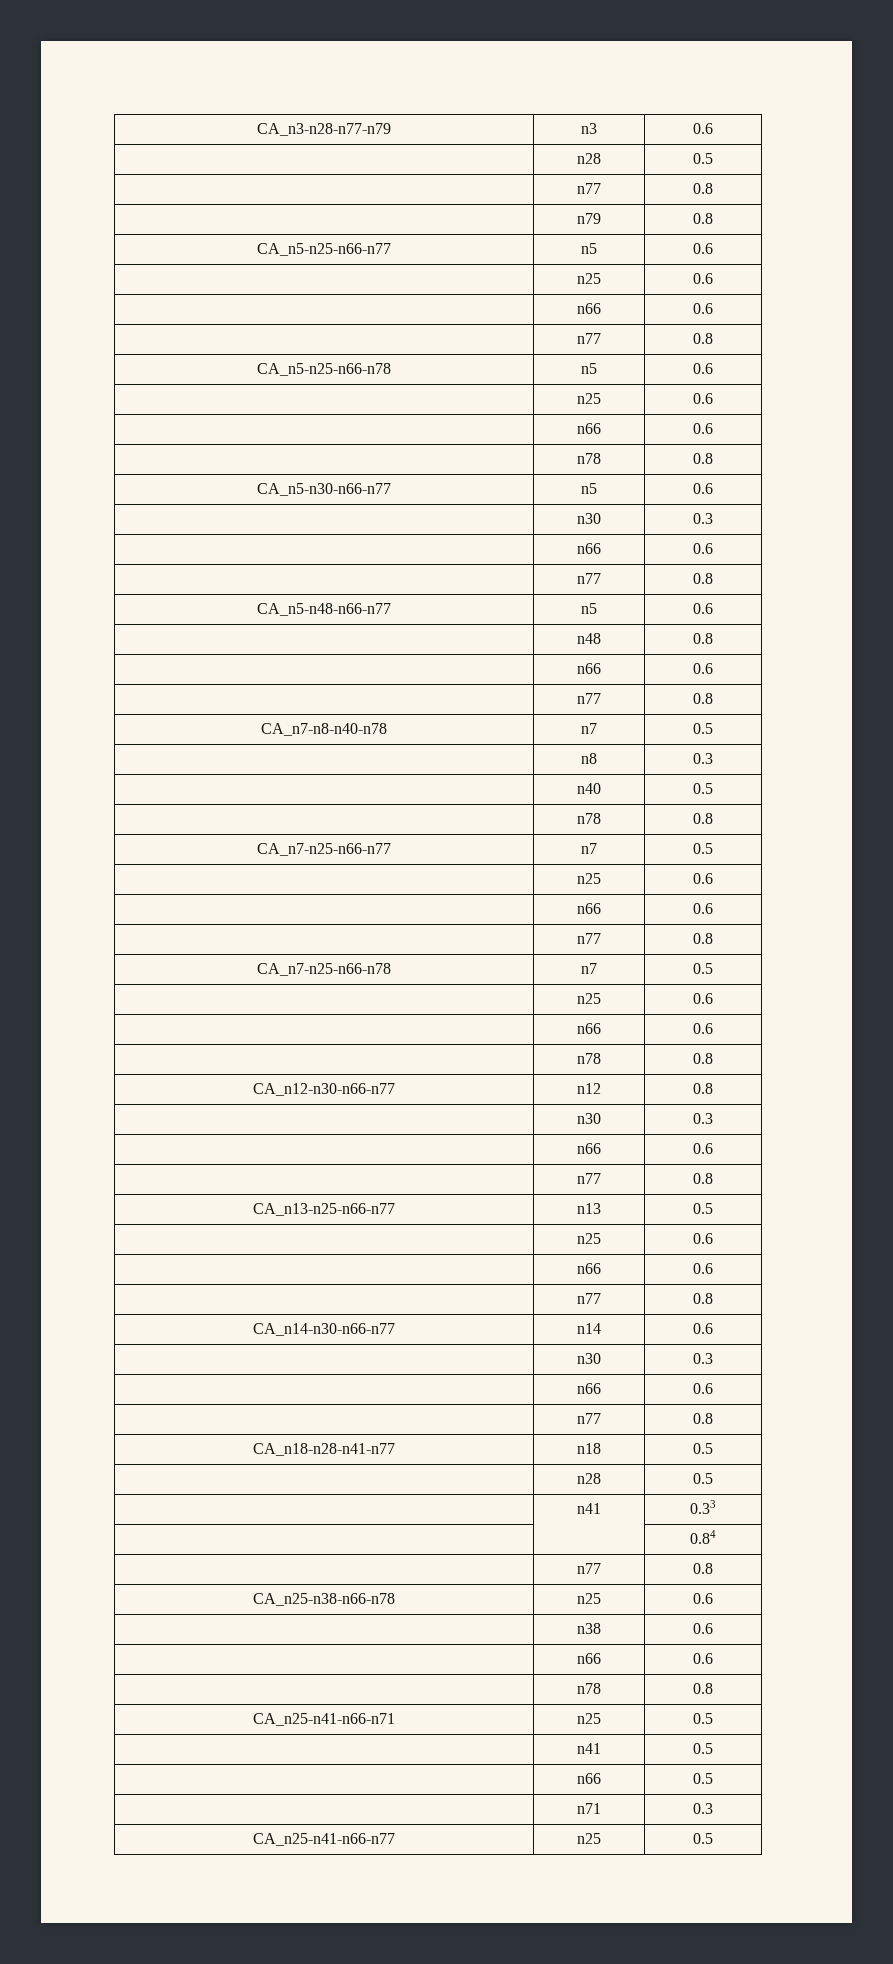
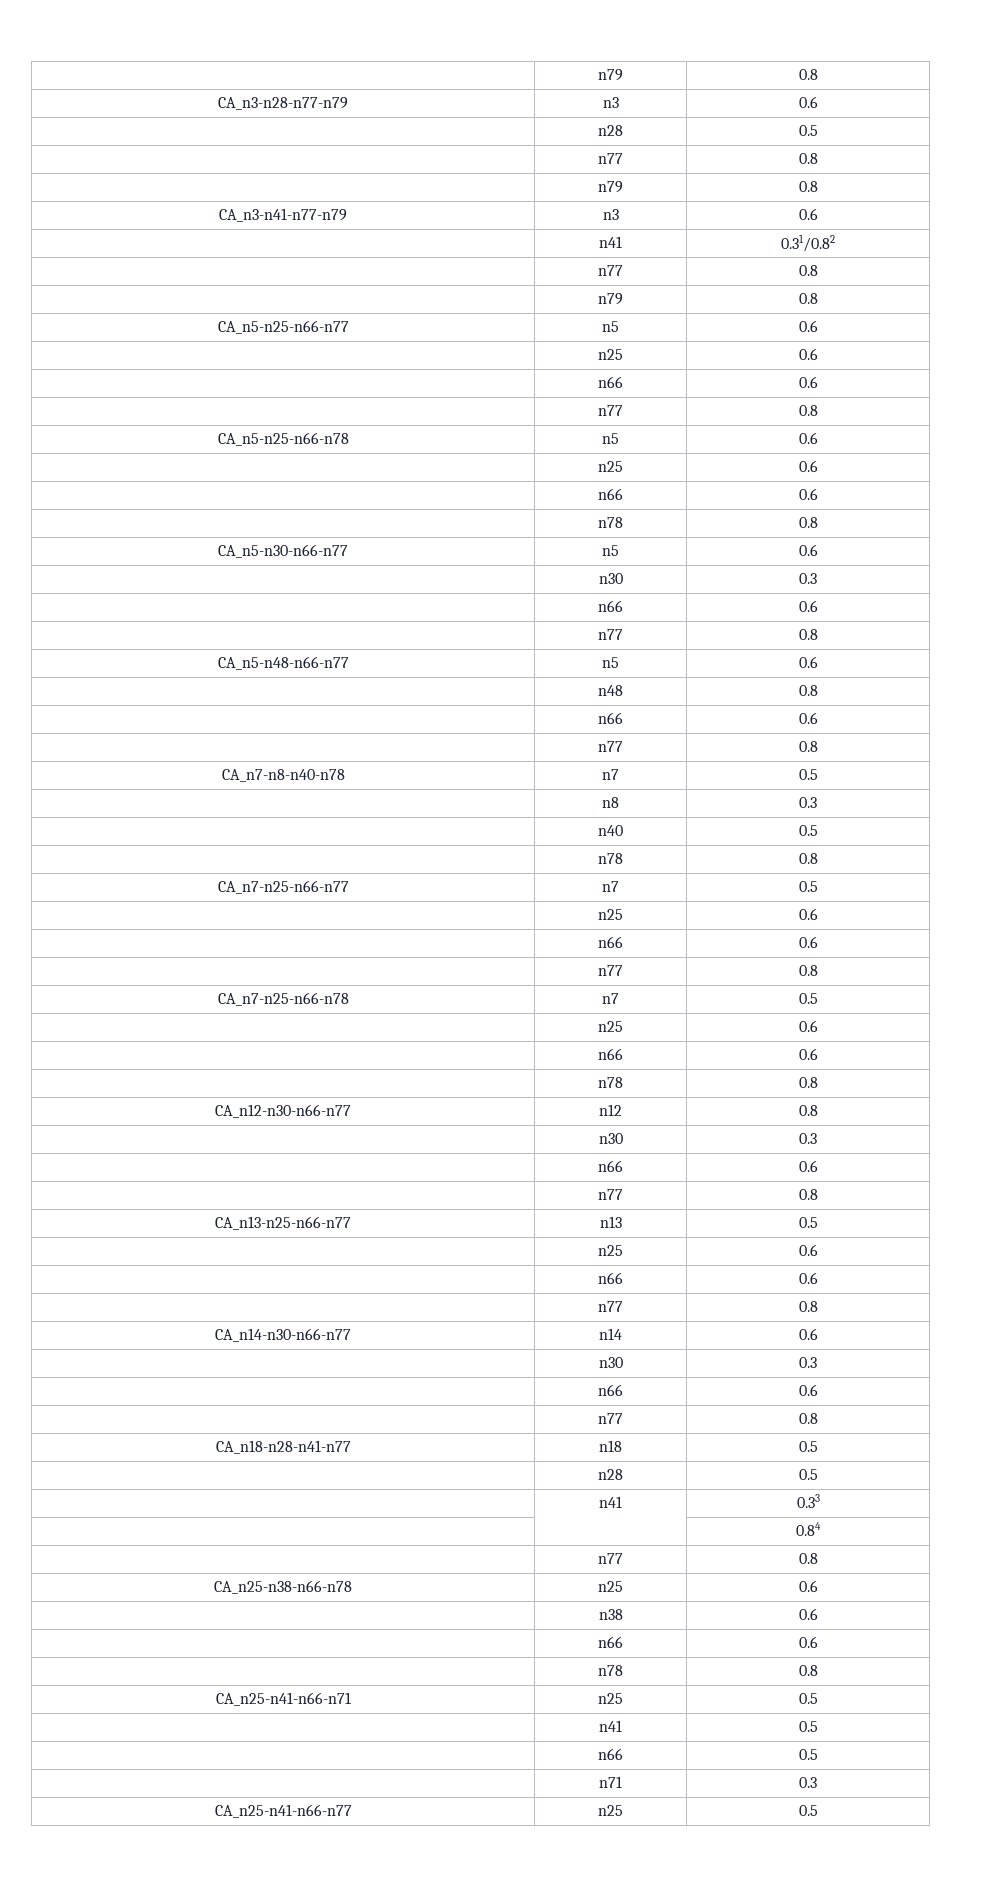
(257, 129) none -> [598,69,623,81] [798,69,818,80] | n79 | 0.8 //
(713, 218) none -> [219,208,347,222] [602,209,619,220] [798,208,818,220] [599,236,622,248] [781,234,835,252] [598,265,623,276] [798,265,818,276] [598,293,623,305] [798,293,818,304] // CA_n3-n41-n77-n79 | n3 | 0.6 // | n41 | 0.31/0.82 // | n77 | 0.8 // | n79 | 0.8

